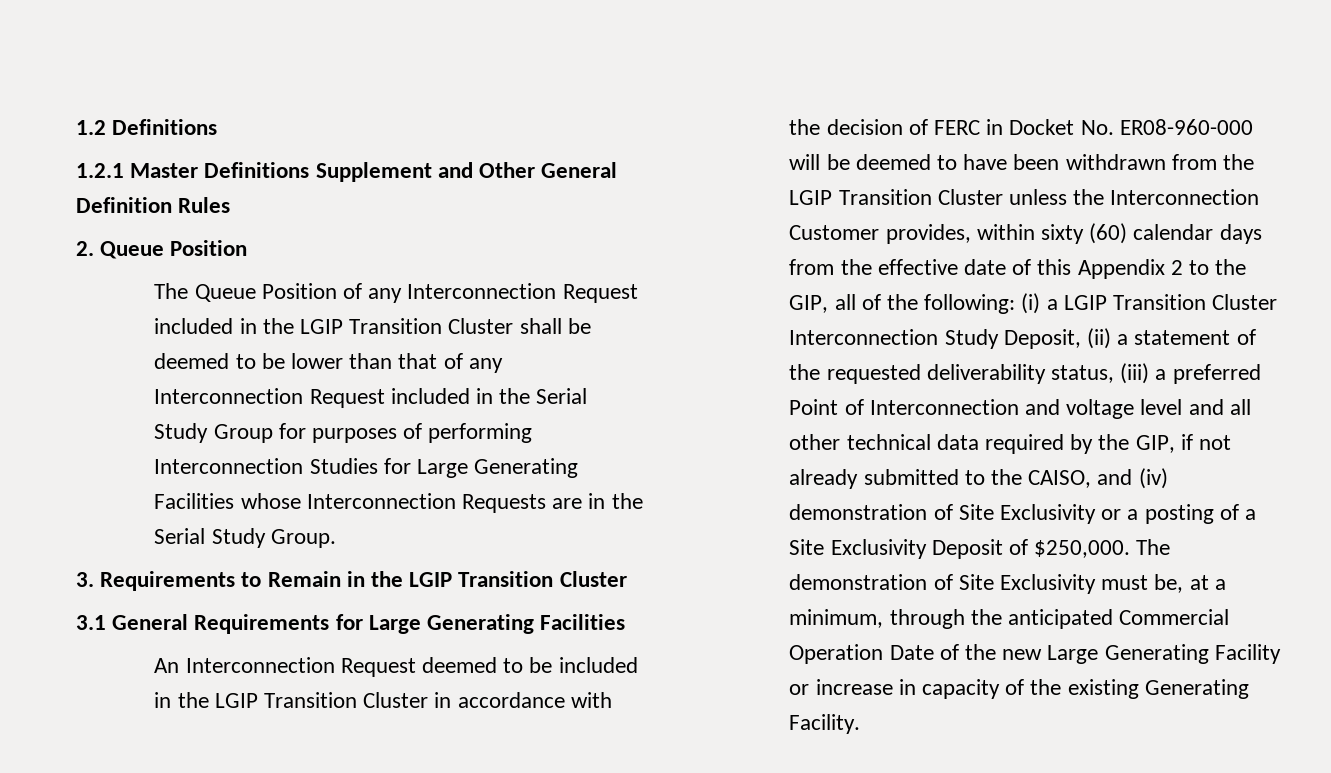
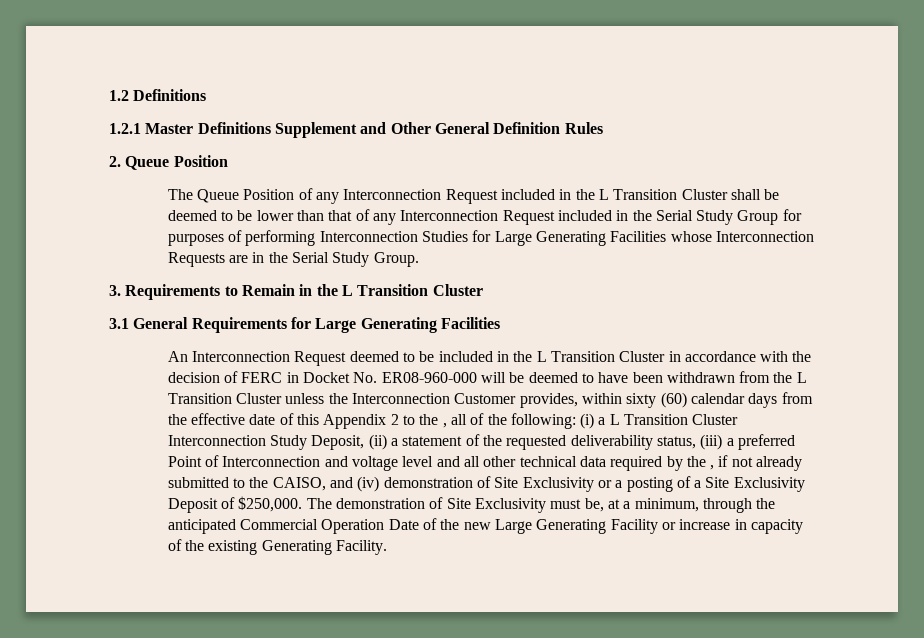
[300,319,344,334] LGIP -> [598,189,609,200] L
[409,572,453,587] LGIP -> [341,285,353,296] L
[214,693,258,708] LGIP -> [536,351,547,362] L
[789,190,833,205] LGIP -> [796,372,807,383] L
[789,295,829,313] GIP, -> [442,423,447,428] ,
[1063,295,1107,310] LGIP -> [609,414,620,425] L
[1135,435,1175,453] GIP, -> [710,465,715,470] ,

